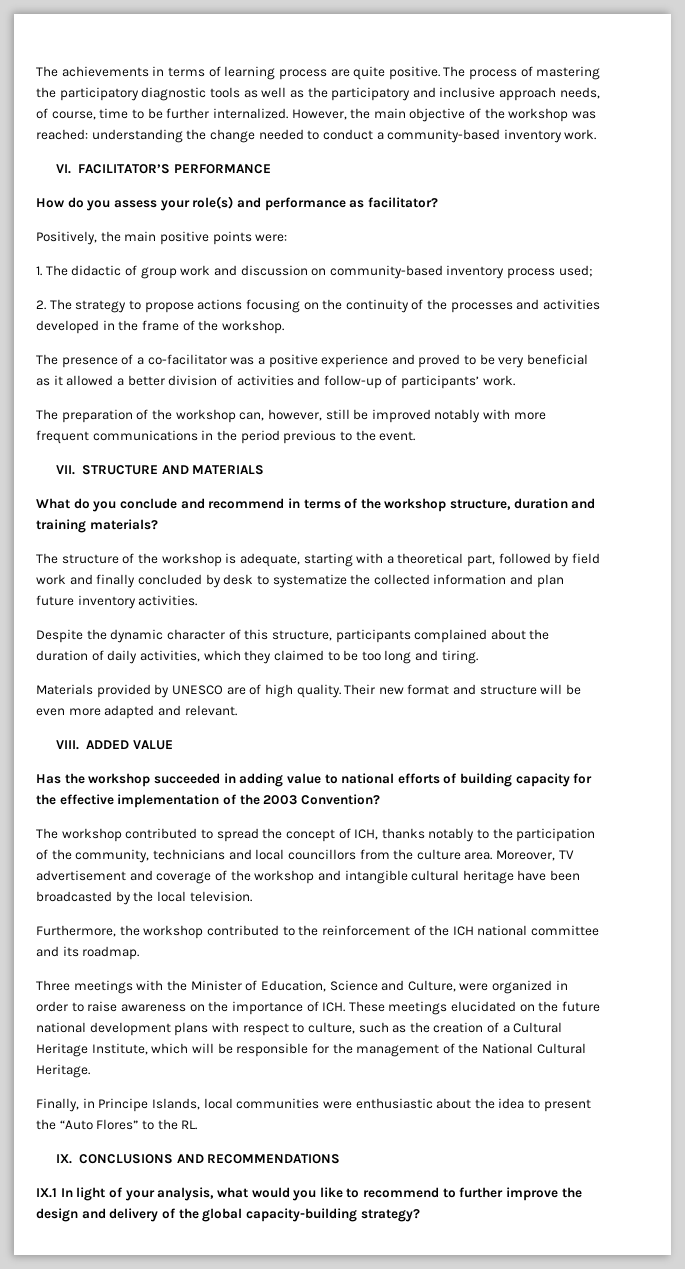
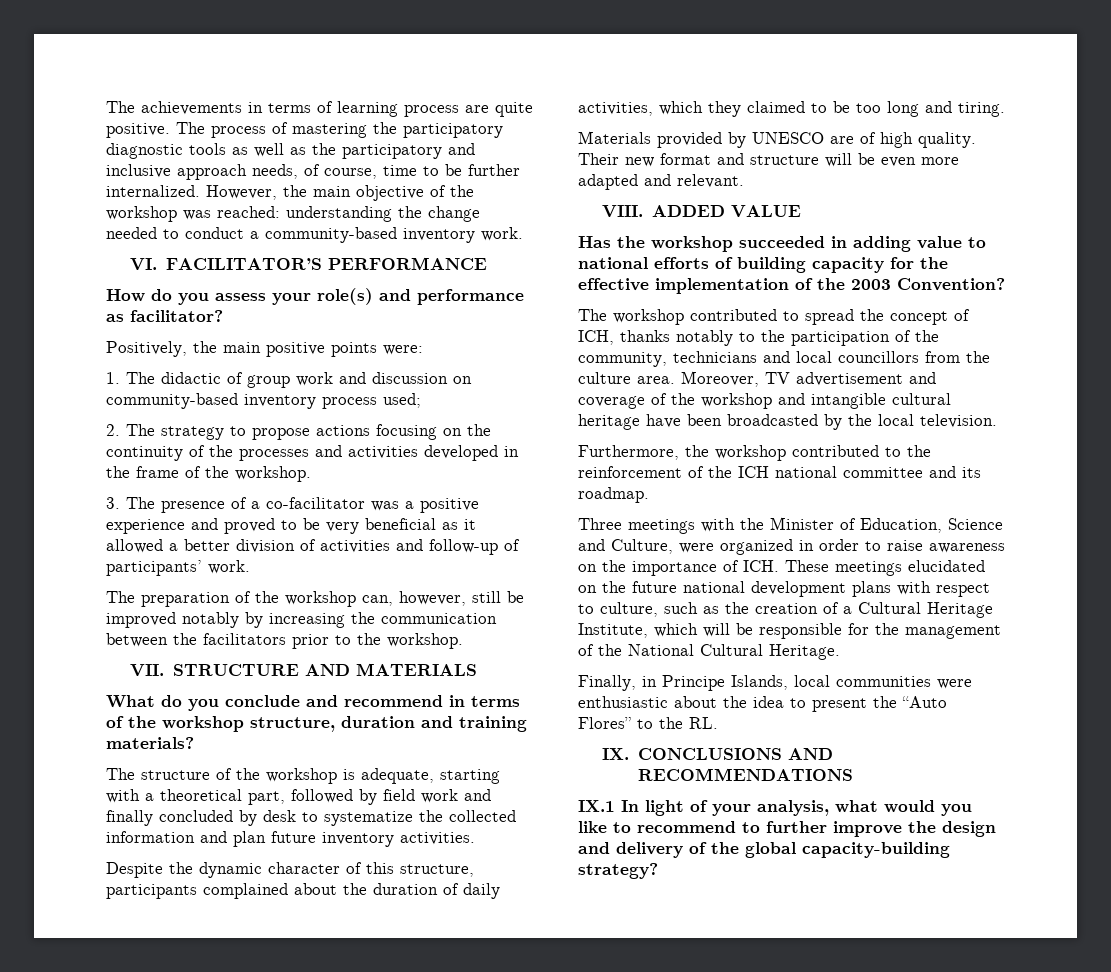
(284, 327) none -> [106,497,120,509] 3.
[483,409,546,420] [36,430,416,444] with more frequent communications in the period previous to the event. -> [245,612,497,628] [106,633,463,649] by increasing the communication between the facilitators prior to the workshop.

